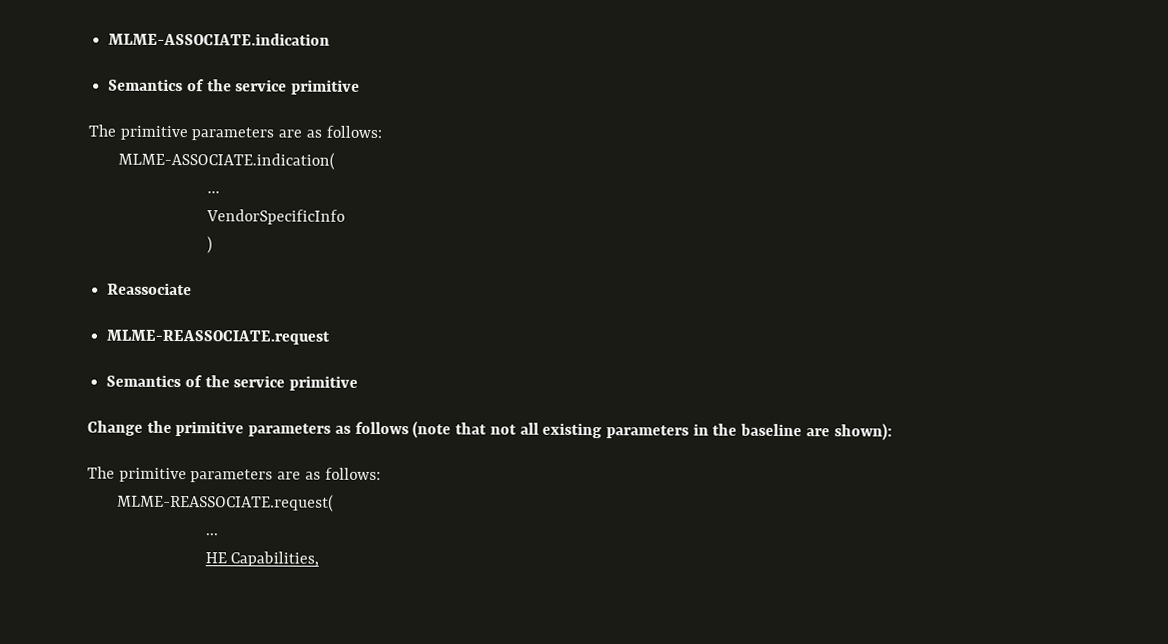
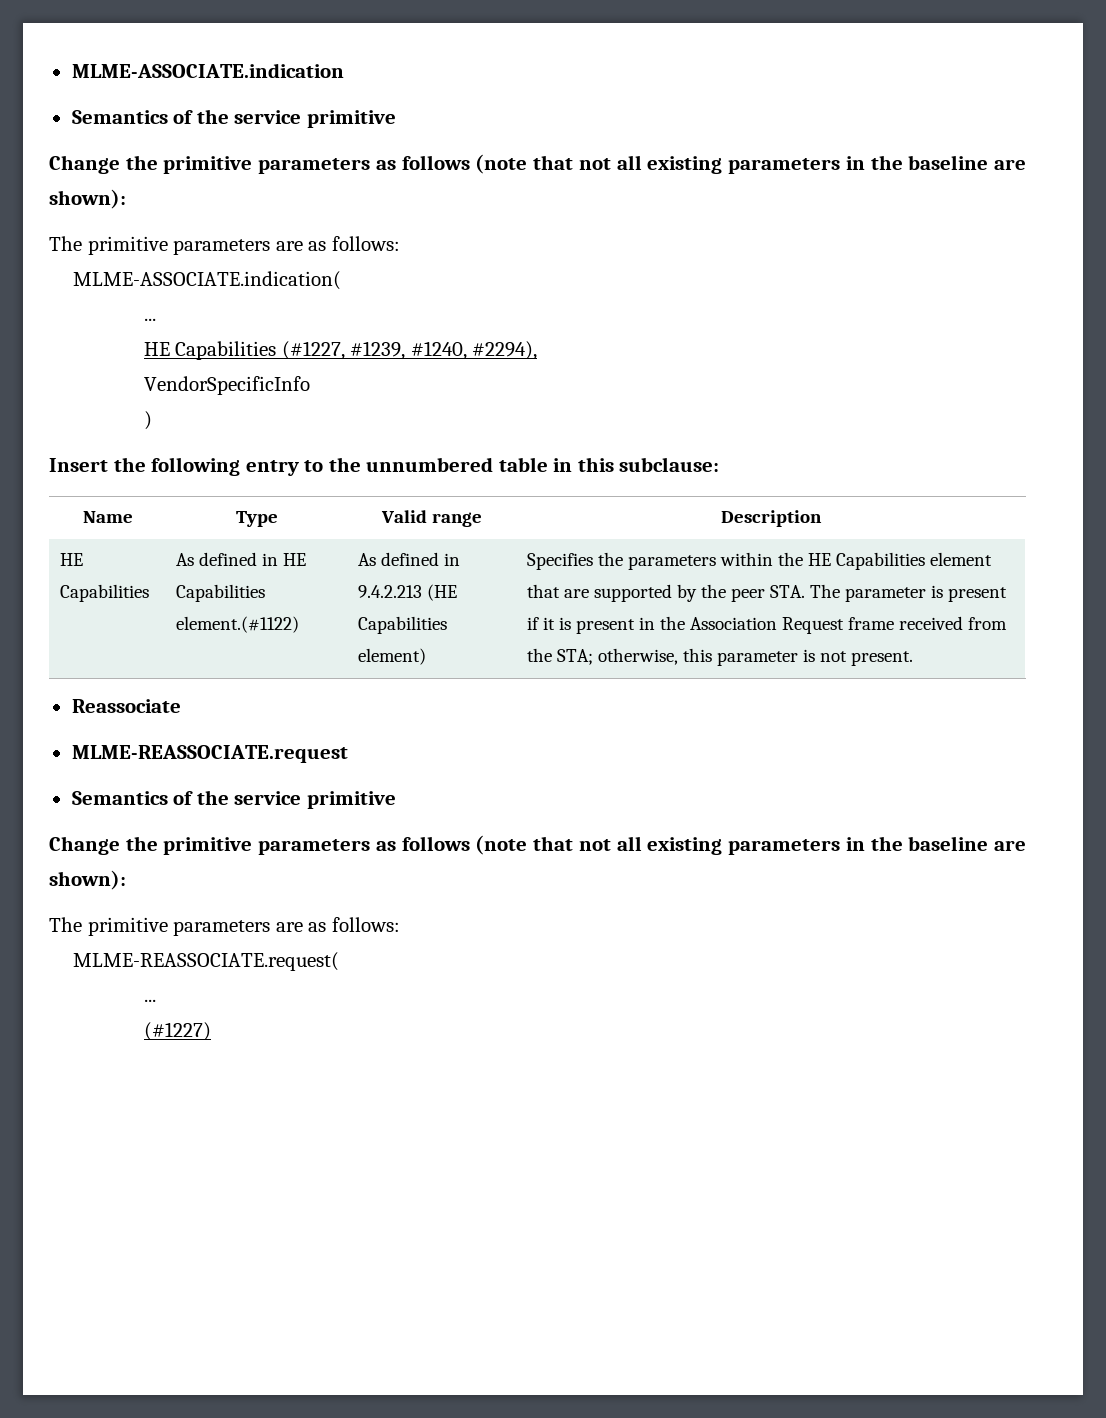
(361, 87) none -> [49,154,1027,174] [49,189,126,209] // Change the primitive parameters as follows (note that not all existing parameters in the baseline are shown):
[205,209,345,225] [206,236,213,254] VendorSpecificInfo // ) -> [143,341,538,360] [143,376,310,395] [143,411,152,430] [49,457,720,476] [82,511,133,523] [235,511,278,527] [381,510,482,527] [721,510,822,527] [59,553,83,566] [59,584,149,602] [175,552,306,566] [175,584,265,602] [175,616,299,633] [357,552,460,566] [357,584,457,601] [357,616,447,634] [357,648,426,665] [526,552,992,570] [526,584,1007,602] [526,616,1007,634] [526,648,913,666] HE Capabilities (#1227, #1239, #1240, #2294), // VendorSpecificInfo // ) // Insert the following entry to the unnumbered table in this subclause: // Name | Type | Valid range | Description // HE Capabilities | As defined in HE Capabilities element.(#1122) | As defined in 9.4.2.213 (HE Capabilities element) | Specifies the parameters within the HE Capabilities element that are supported by the peer STA. The parameter is present if it is present in the Association Request frame received from the STA; otherwise, this parameter is not present.
[204,551,320,567] HE Capabilities, -> [143,1022,211,1041] (#1227)

